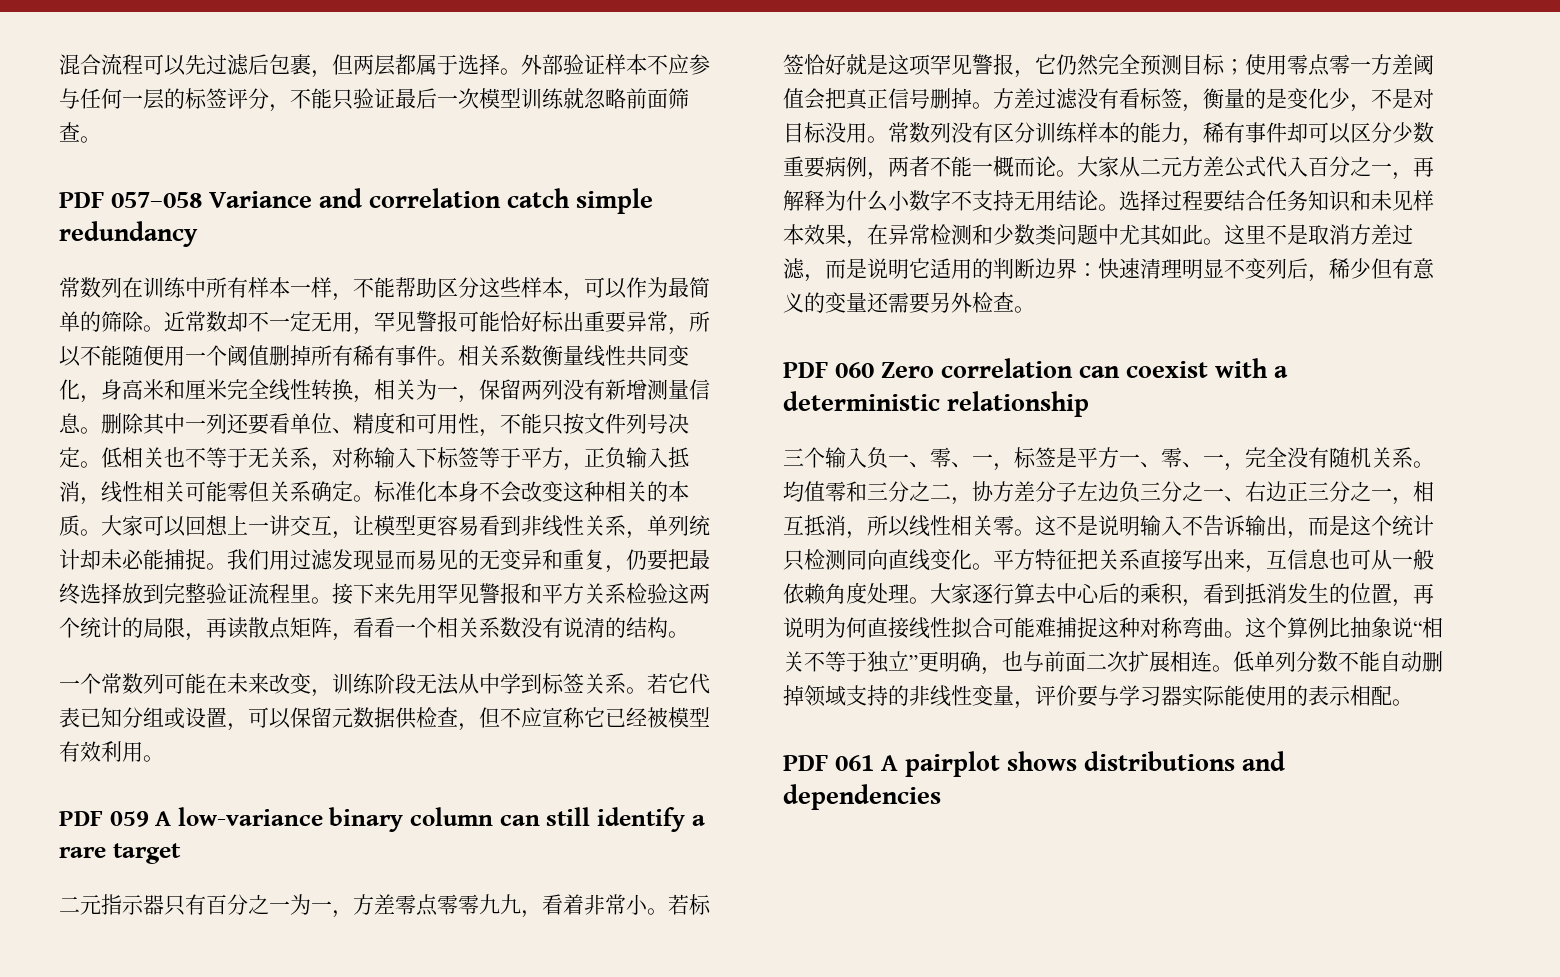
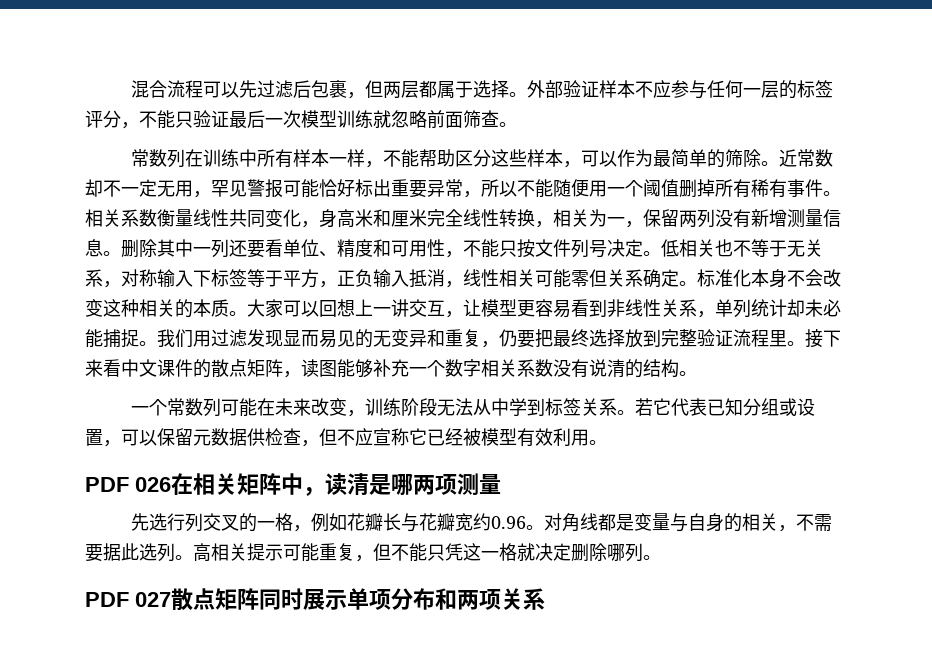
[59,188,654,214] [59,221,198,247] // PDF 057–058 Variance and correlation catch simple redundancy -> (517, 124) none
[395,583,710,604] [59,617,437,641] 先用罕见警报和平方关系检验这两个统计的局限，再读散点矩阵，看看一个 -> [103,359,481,378] 看中文课件的散点矩阵，读图能够补充一个数字
[109,807,705,832] [59,843,181,864] [59,894,711,918] [783,54,1434,78] [783,88,1434,112] [783,122,1434,146] [783,156,1434,180] [783,190,1434,212] [783,224,1413,248] [783,258,1435,282] [783,292,1035,314] [783,358,1289,378] [783,391,1090,417] [783,447,1434,471] [783,481,1434,505] [783,515,1434,539] [783,549,1434,573] [783,582,1434,607] [783,617,1443,639] [783,651,1443,675] [783,685,1413,709] [783,751,1286,777] [783,784,941,810] 059 A low-variance binary column can still identify a rare target // 二元指示器只有百分之一为一，方差零点零零九九，看着非常小。若标签恰好就是这项罕见警报，它仍然完全预测目标；使用零点零一方差阈值会把真正信号删掉。方差过滤没有看标签，衡量的是变化少，不是对目标没用。常数列没有区分训练样本的能力，稀有事件却可以区分少数重要病例，两者不能一概而论。大家从二元方差公式代入百分之一，再解释为什么小数字不支持无用结论。选择过程要结合任务知识和未见样本效果，在异常检测和少数类问题中尤其如此。这里不是取消方差过滤，而是说明它适用的判断边界：快速清理明显不变列后，稀少但有意义的变量还需要另外检查。 // PDF 060 Zero correlation can coexist with a deterministic relationship // 三个输入负一、零、一，标签是平方一、零、一，完全没有随机关系。均值零和三分之二，协方差分子左边负三分之一、右边正三分之一，相互抵消，所以线性相关零。这不是说明输入不告诉输出，而是这个统计只检测同向直线变化。平方特征把关系直接写出来，互信息也可从一般依赖角度处理。大家逐行算去中心后的乘积，看到抵消发生的位置，再说明为何直接线性拟合可能难捕捉这种对称弯曲。这个算例比抽象说“相关不等于独立”更明确，也与前面二次扩展相连。低单列分数不能自动删掉领域支持的非线性变量，评价要与学习器实际能使用的表示相配。 // PDF 061 A pairplot shows distributions and dependencies -> [135,473,501,496] [131,513,833,532] [85,543,661,562] [85,588,545,611] 026在相关矩阵中，读清是哪两项测量 // 先选行列交叉的一格，例如花瓣长与花瓣宽约0.96。对角线都是变量与自身的相关，不需要据此选列。高相关提示可能重复，但不能只凭这一格就决定删除哪列。 // PDF 027散点矩阵同时展示单项分布和两项关系

